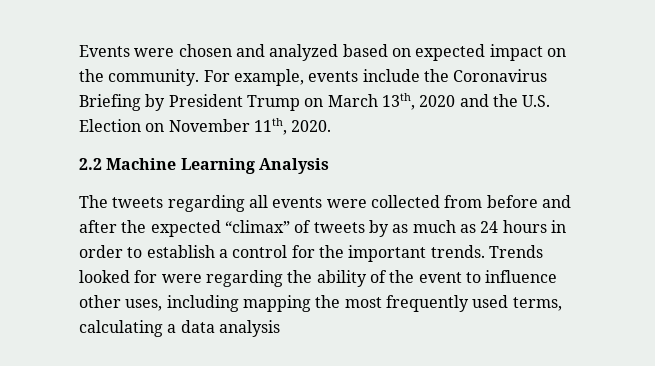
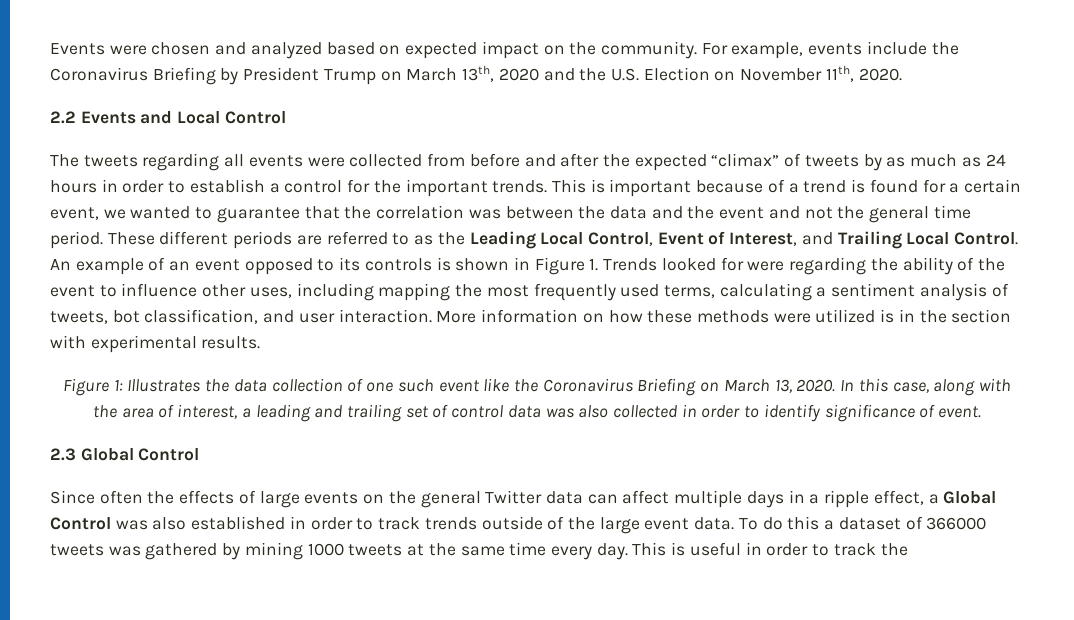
[106,158,329,174] Machine Learning Analysis -> [80,111,286,124] Events and Local Control
(485, 251) none -> [551,179,1021,197] [50,205,971,223] [50,231,1019,249] [50,257,599,275] This is important because of a trend is found for a certain event, we wanted to guarantee that the correlation was between the data and the event and not the general time period. These different periods are referred to as the Leading Local Control, Event of Interest, and Trailing Local Control. An example of an event opposed to its controls is shown in Figure 1.
[180,320,280,337] data analysis -> [831,283,1009,301] [50,309,1012,324] [50,335,261,353] [63,378,1011,396] [92,404,982,422] [50,448,200,461] [50,490,997,508] [50,516,987,534] [50,542,908,560] sentiment analysis of tweets, bot classification, and user interaction. More information on how these methods were utilized is in the section with experimental results. // Figure 1: Illustrates the data collection of one such event like the Coronavirus Briefing on March 13, 2020. In this case, along with the area of interest, a leading and trailing set of control data was also collected in order to identify significance of event. // 2.3 Global Control // Since often the effects of large events on the general Twitter data can affect multiple days in a ripple effect, a Global Control was also established in order to track trends outside of the large event data. To do this a dataset of 366000 tweets was gathered by mining 1000 tweets at the same time every day. This is useful in order to track the

